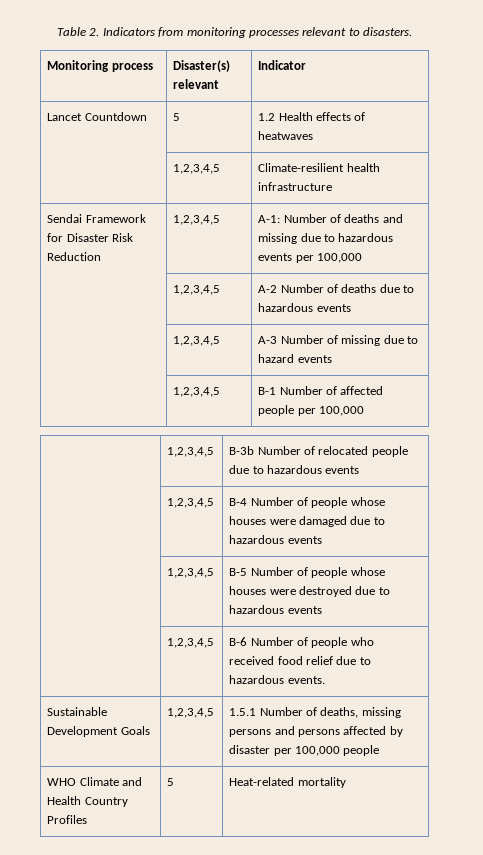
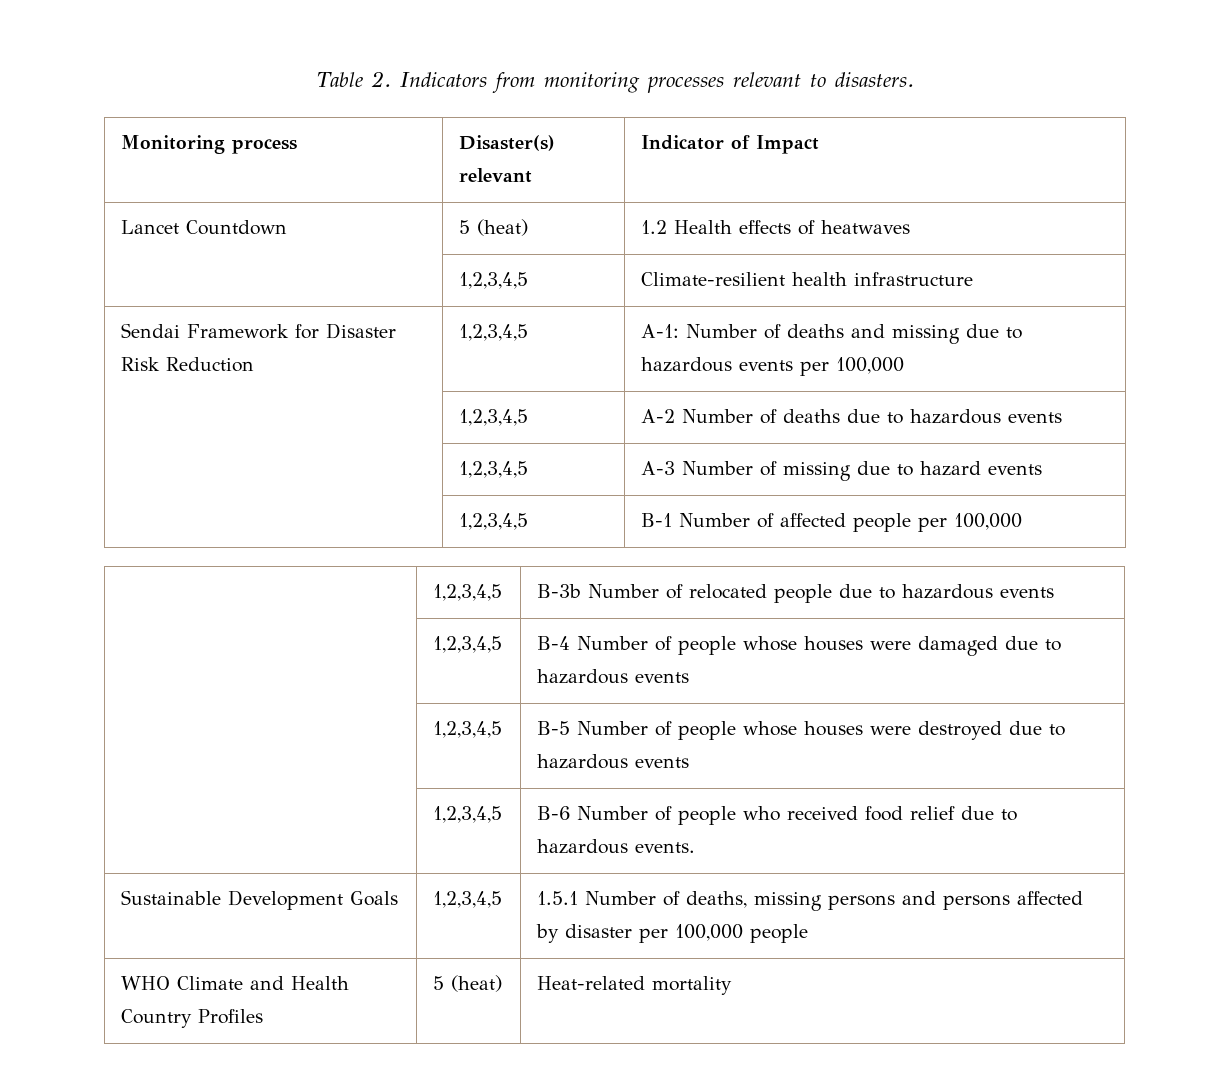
(307, 65) none -> [731,135,820,154] of Impact
(181, 117) none -> [477,219,529,236] (heat)
(175, 782) none -> [451,975,503,992] (heat)

